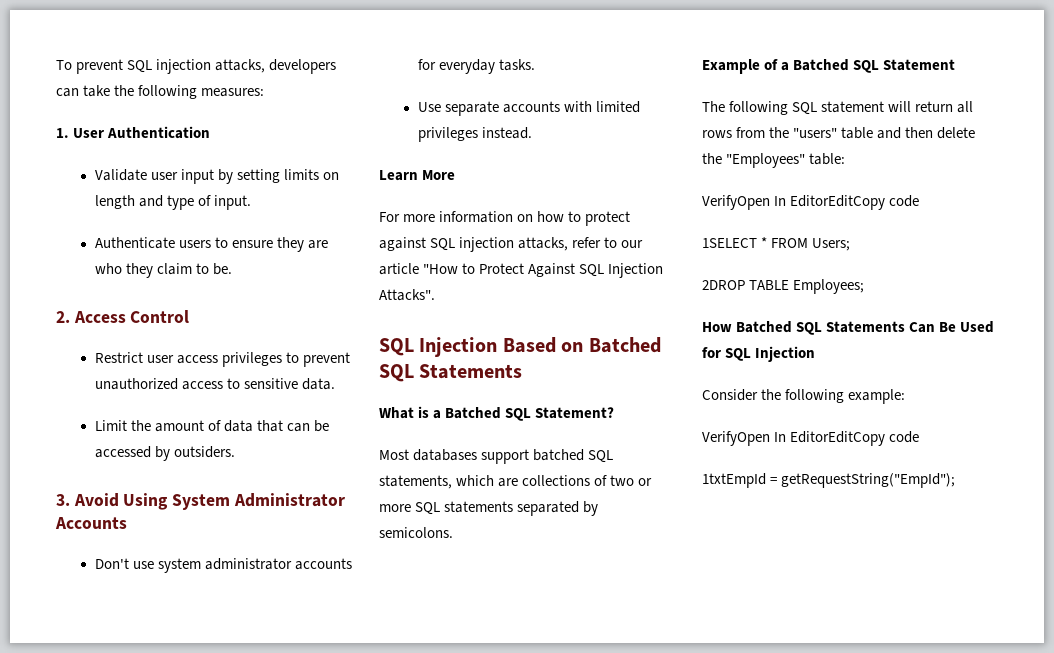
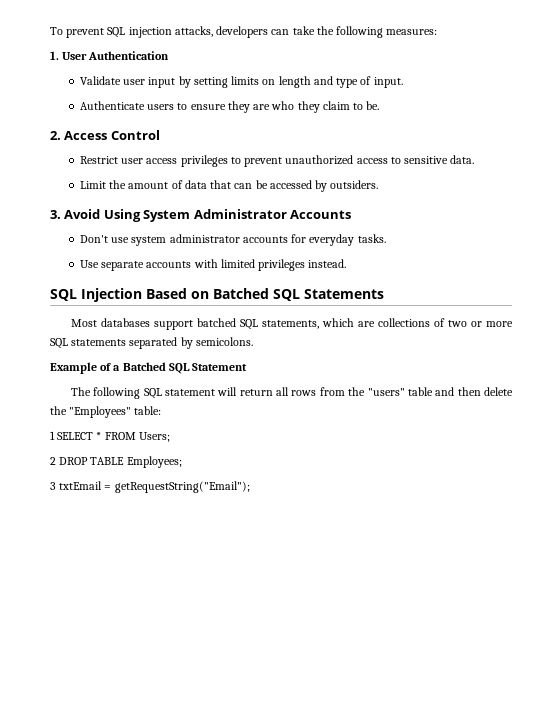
[379,170,456,181] [379,211,631,226] [379,237,644,252] [379,263,664,278] [379,289,435,301] // Learn More // For more information on how to protect against SQL injection attacks, refer to our article "How to Protect Against SQL Injection Attacks". -> (347, 263) none
[379,406,615,421] // What is a Batched SQL Statement? -> (384, 294) none
[702,195,920,210] [702,238,757,248] VerifyOpen In EditorEditCopy code // 1SELECT -> [50,431,94,440] 1 SELECT
[702,280,745,290] 2DROP -> [50,457,89,465] 2 DROP
[702,321,995,335] [702,346,816,362] [702,389,906,404] [702,431,920,446] [702,473,956,488] How Batched SQL Statements Can Be Used for SQL Injection // Consider the following example: // VerifyOpen In EditorEditCopy code // 1txtEmpId = getRequestString("EmpId"); -> [50,481,250,493] 3 txtEmail = getRequestString("Email");

